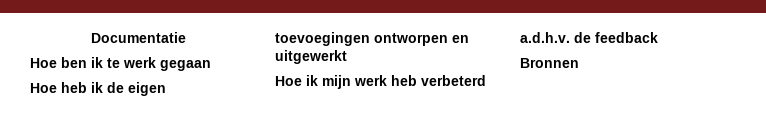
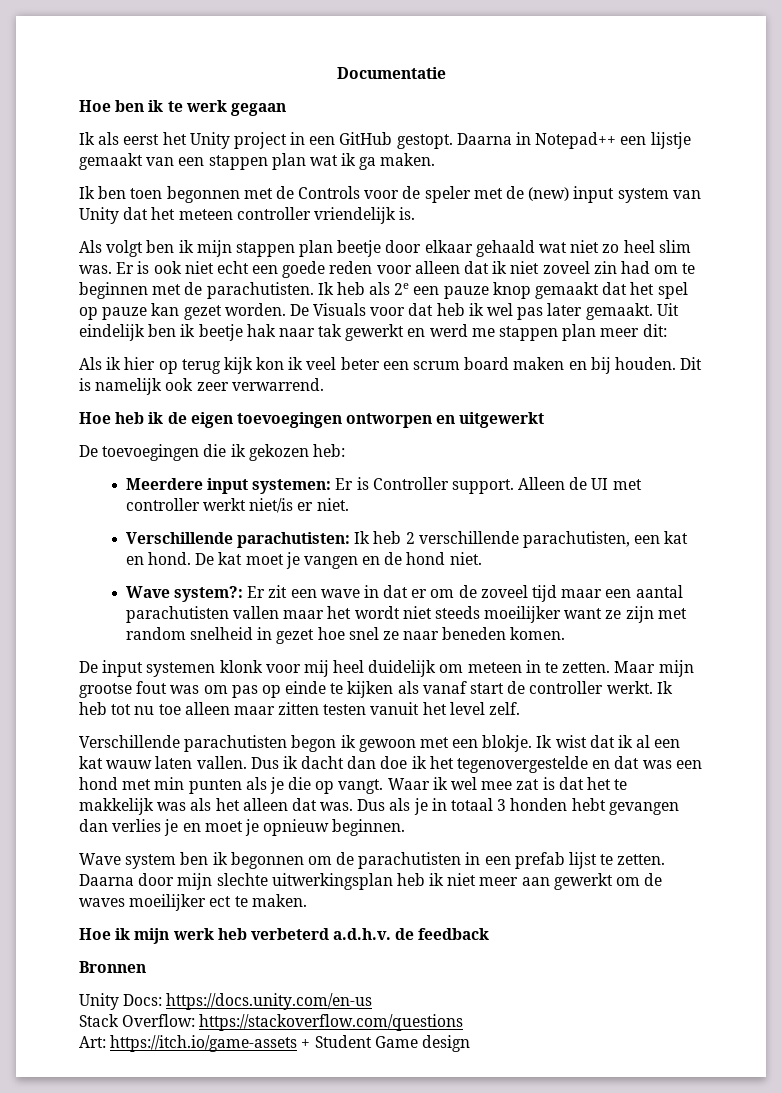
(211, 65) none -> [79,132,691,149] [79,153,436,170] [79,186,701,203] [79,207,416,224] [79,240,691,257] [79,261,696,278] [79,282,688,299] [79,303,679,320] [79,324,667,341] [79,357,703,374] [79,378,324,395] // Ik als eerst het Unity project in een GitHub gestopt. Daarna in Notepad++ een lijstje gemaakt van een stappen plan wat ik ga maken. // Ik ben toen begonnen met de Controls voor de speler met de (new) input system van Unity dat het meteen controller vriendelijk is. // Als volgt ben ik mijn stappen plan beetje door elkaar gehaald wat niet zo heel slim was. Er is ook niet echt een goede reden voor alleen dat ik niet zoveel zin had om te beginnen met de parachutisten. Ik heb als 2e een pauze knop gemaakt dat het spel op pauze kan gezet worden. De Visuals voor dat heb ik wel pas later gemaakt. Uit eindelijk ben ik beetje hak naar tak gewerkt en werd me stappen plan meer dit: // Als ik hier op terug kijk kon ik veel beter een scrum board maken en bij houden. Dit is namelijk ook zeer verwarrend.
(347, 57) none -> [79,444,345,461] [125,477,642,494] [125,498,349,513] [125,531,689,548] [125,552,482,569] [125,585,683,602] [125,606,687,623] [125,627,566,644] [79,660,694,677] [79,681,673,698] [79,702,521,715] [79,735,681,752] [79,756,702,773] [79,777,628,794] [79,798,679,815] [79,819,406,836] [79,852,666,869] [79,873,663,890] [79,894,307,911] // De toevoegingen die ik gekozen heb: // Meerdere input systemen: Er is Controller support. Alleen de UI met controller werkt niet/is er niet. // Verschillende parachutisten: Ik heb 2 verschillende parachutisten, een kat en hond. De kat moet je vangen en de hond niet. // Wave system?: Er zit een wave in dat er om de zoveel tijd maar een aantal parachutisten vallen maar het wordt niet steeds moeilijker want ze zijn met random snelheid in gezet hoe snel ze naar beneden komen. // De input systemen klonk voor mij heel duidelijk om meteen in te zetten. Maar mijn grootse fout was om pas op einde te kijken als vanaf start de controller werkt. Ik heb tot nu toe alleen maar zitten testen vanuit het level zelf. // Verschillende parachutisten begon ik gewoon met een blokje. Ik wist dat ik al een kat wauw laten vallen. Dus ik dacht dan doe ik het tegenovergestelde en dat was een hond met min punten als je die op vangt. Waar ik wel mee zat is dat het te makkelijk was als het alleen dat was. Dus als je in totaal 3 honden hebt gevangen dan verlies je en moet je opnieuw beginnen. // Wave system ben ik begonnen om de parachutisten in een prefab lijst te zetten. Daarna door mijn slechte uitwerkingsplan heb ik niet meer aan gewerkt om de waves moeilijker ect te maken.
(579, 63) none -> [79,993,373,1010] [79,1014,464,1031] [79,1035,470,1052] // Unity Docs: https://docs.unity.com/en-us // Stack Overflow: https://stackoverflow.com/questions // Art: https://itch.io/game-assets + Student Game design

